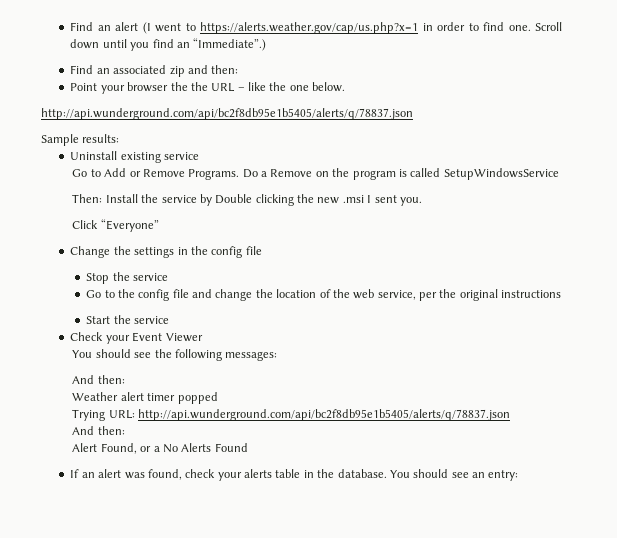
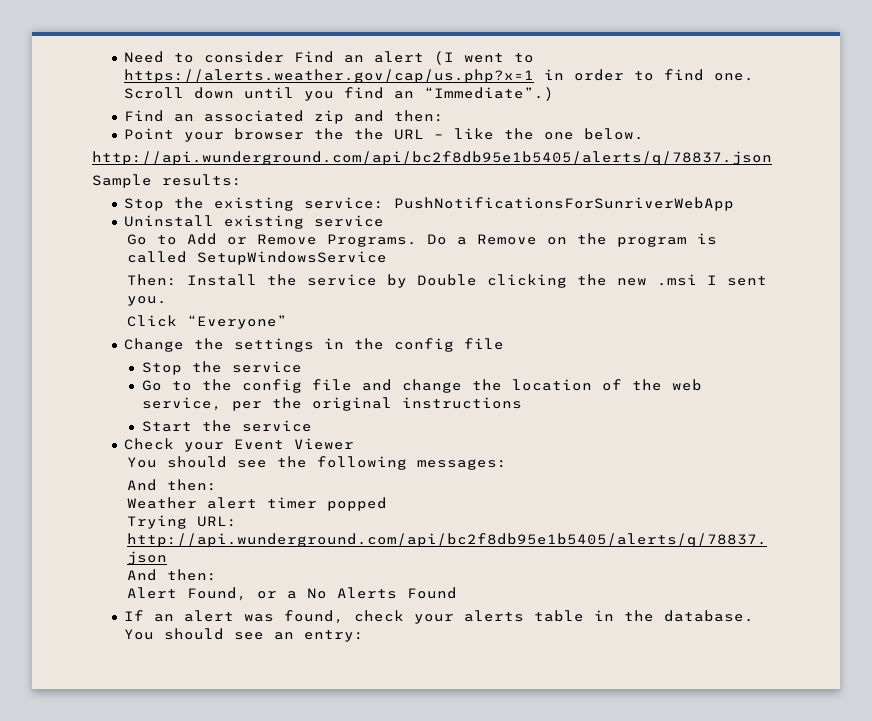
(70, 26) none -> [124,51,285,63] Need to consider
(120, 138) none -> [124,197,735,211] // Stop the existing service: PushNotificationsForSunriverWebApp

